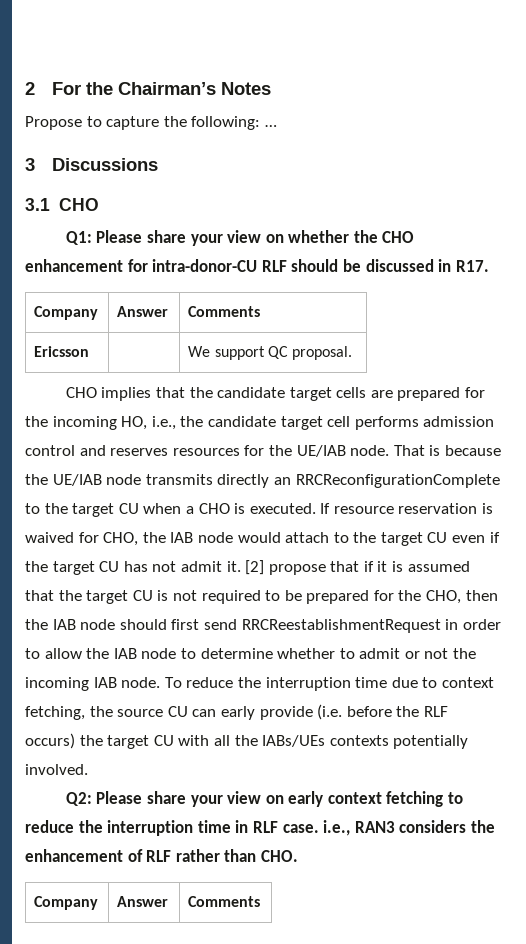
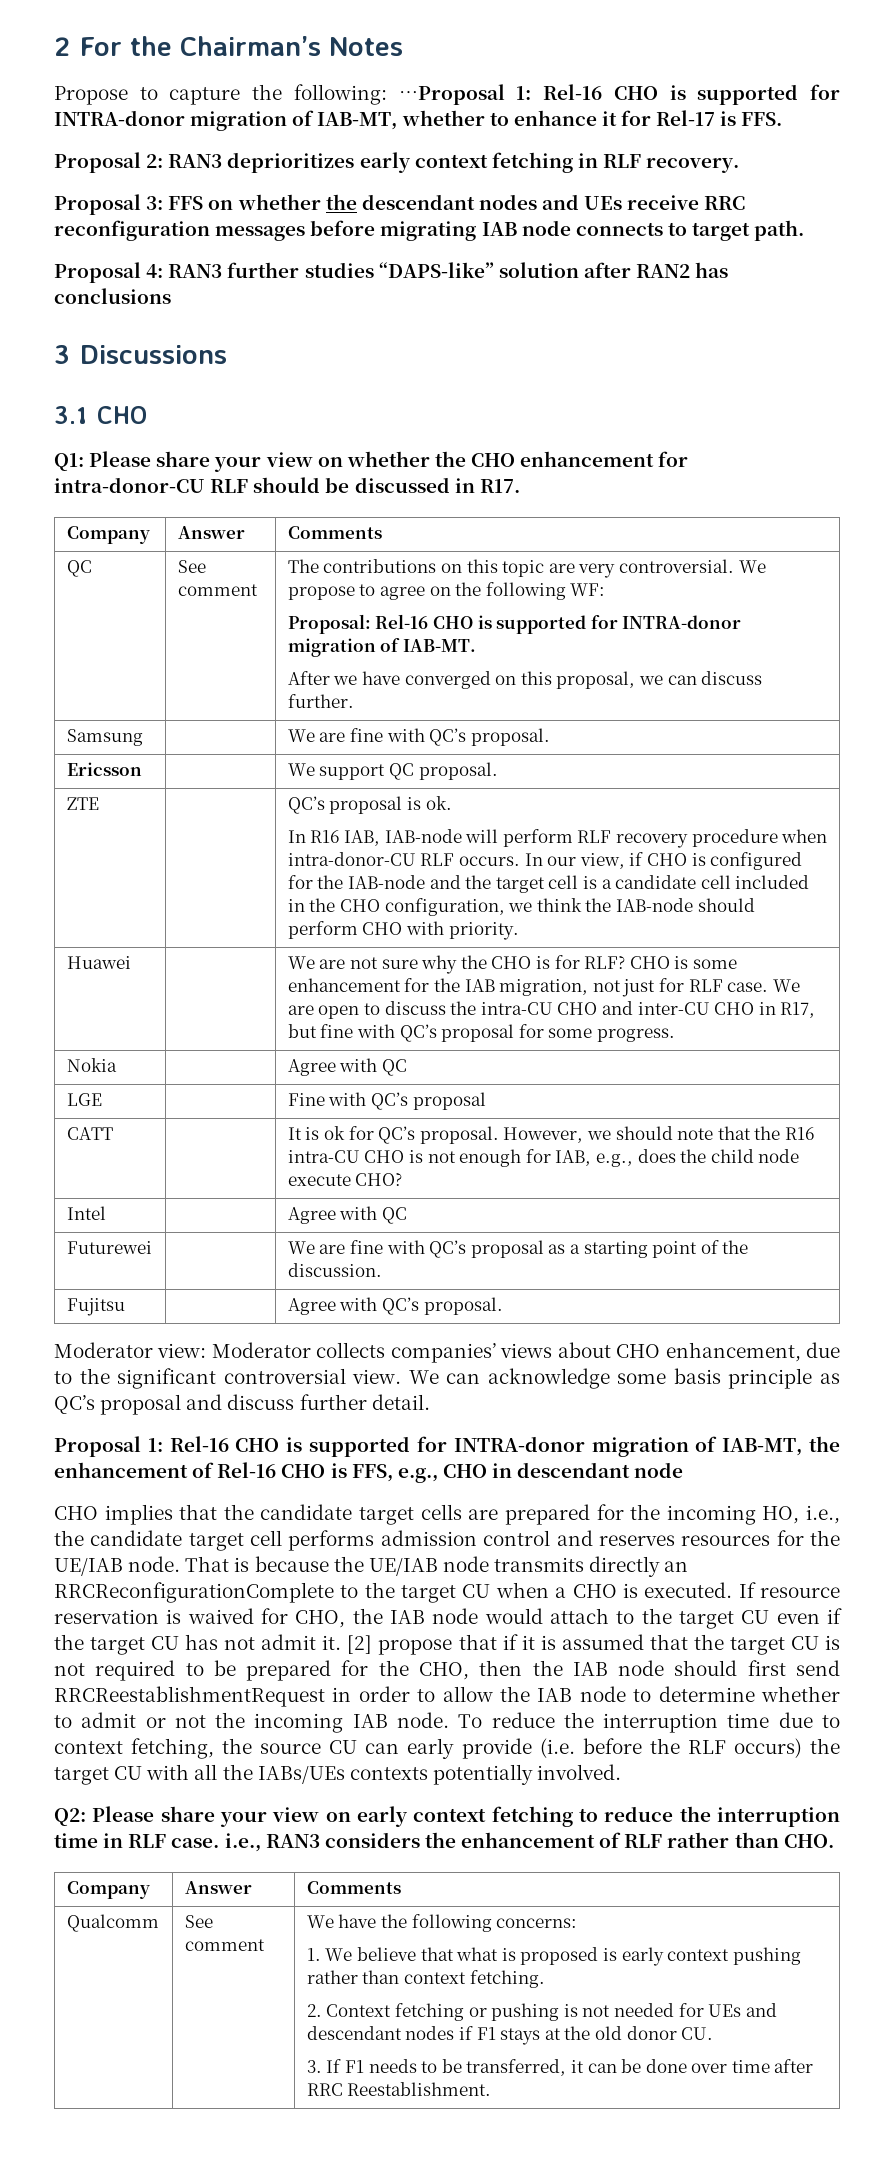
[264,125,277,127] … -> [398,84,841,105] [54,110,783,131] [54,152,740,173] [54,194,746,215] [54,220,805,241] [54,262,729,283] [54,288,171,304] …Proposal 1: Rel-16 CHO is supported for INTRA-donor migration of IAB-MT, whether to enhance it for Rel-17 is FFS. // Proposal 2: RAN3 deprioritizes early context fetching in RLF recovery. // Proposal 3: FFS on whether the descendant nodes and UEs receive RRC reconfiguration messages before migrating IAB node connects to target path. // Proposal 4: RAN3 further studies “DAPS-like” solution after RAN2 has conclusions
(261, 311) none -> [66,560,92,577] [177,560,206,573] [177,584,258,596] [287,559,766,578] [287,582,606,600] [287,614,742,634] [287,638,476,657] [287,671,763,689] [287,694,354,708] [66,729,143,746] [287,728,550,746] // QC | See comment | The contributions on this topic are very controversial. We propose to agree on the following WF: // Proposal: Rel-16 CHO is supported for INTRA-donor migration of IAB-MT. // After we have converged on this proposal, we can discuss further. // Samsung | | We are fine with QC’s proposal.
(353, 353) none -> [66,797,99,810] [287,796,452,814] [287,829,828,848] [287,852,803,870] [287,875,810,893] [287,898,755,916] [287,921,519,940] [66,956,131,969] [287,955,737,974] [287,978,800,997] [287,1001,816,1019] [287,1024,675,1042] [66,1058,117,1072] [287,1058,407,1076] [66,1093,102,1106] [287,1092,486,1110] [66,1127,113,1140] [287,1126,814,1144] [287,1149,800,1167] [287,1173,403,1186] [66,1206,106,1220] [287,1206,407,1224] [66,1241,152,1254] [287,1240,749,1258] [287,1263,382,1277] [66,1298,125,1316] [287,1297,503,1315] [54,1342,841,1363] [54,1368,840,1389] [54,1394,430,1415] [54,1436,841,1457] [54,1462,684,1483] // ZTE | | QC’s proposal is ok. // In R16 IAB, IAB-node will perform RLF recovery procedure when intra-donor-CU RLF occurs. In our view, if CHO is configured for the IAB-node and the target cell is a candidate cell included in the CHO configuration, we think the IAB-node should perform CHO with priority. // Huawei | | We are not sure why the CHO is for RLF? CHO is some enhancement for the IAB migration, not just for RLF case. We are open to discuss the intra-CU CHO and inter-CU CHO in R17, but fine with QC’s proposal for some progress. // Nokia | | Agree with QC // LGE | | Fine with QC’s proposal // CATT | | It is ok for QC’s proposal. However, we should note that the R16 intra-CU CHO is not enough for IAB, e.g., does the child node execute CHO? // Intel | | Agree with QC // Futurewei | | We are fine with QC’s proposal as a starting point of the discussion. // Fujitsu | | Agree with QC’s proposal. // Moderator view: Moderator collects companies’ views about CHO enhancement, due to the significant controversial view. We can acknowledge some basis principle as QC’s proposal and discuss further detail. // Proposal 1: Rel-16 CHO is supported for INTRA-donor migration of IAB-MT, the enhancement of Rel-16 CHO is FFS, e.g., CHO in descendant node
(261, 901) none -> [66,1914,159,1932] [184,1915,213,1928] [184,1939,265,1951] [306,1914,578,1932] [306,1947,801,1966] [306,1970,545,1988] [306,2003,777,2021] [306,2026,714,2045] [306,2059,814,2076] [306,2082,492,2096] // Qualcomm | See comment | We have the following concerns: // 1. We believe that what is proposed is early context pushing rather than context fetching. // 2. Context fetching or pushing is not needed for UEs and descendant nodes if F1 stays at the old donor CU. // 3. If F1 needs to be transferred, it can be done over time after RRC Reestablishment.

